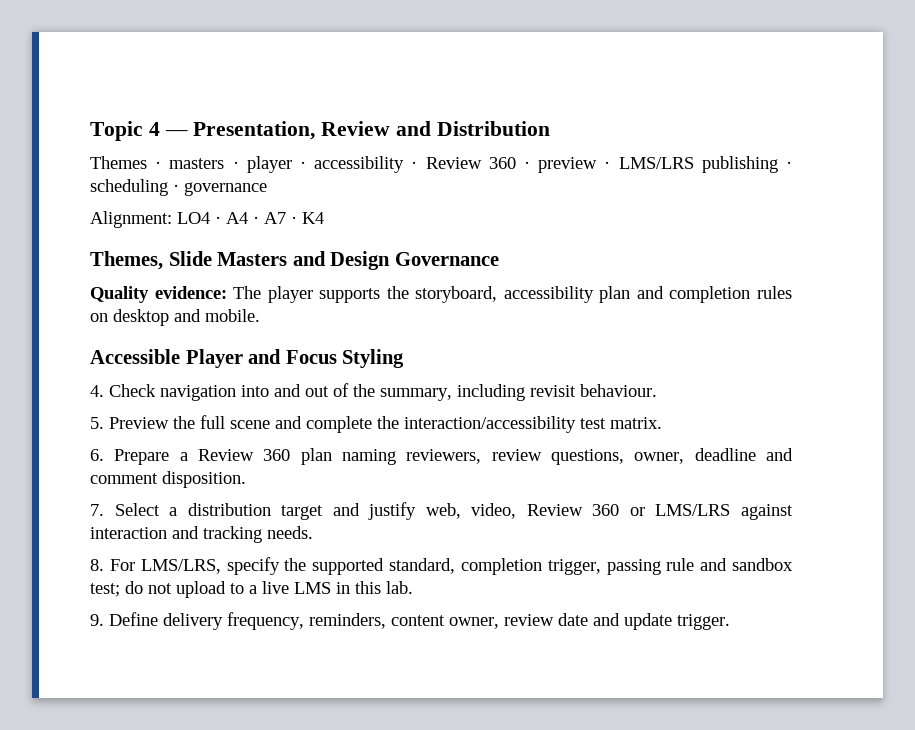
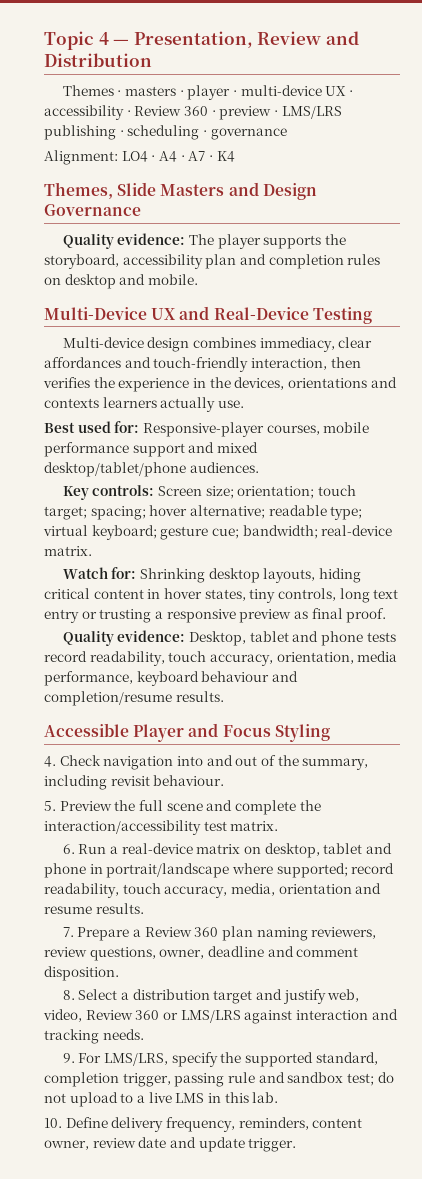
(306, 165) none -> [240,85,353,96] multi-device UX ·
(260, 315) none -> [44,306,372,324] [62,337,373,352] [44,357,361,372] [43,377,397,392] [44,397,244,412] [44,421,370,437] [44,442,258,457] [44,462,259,477] [62,485,357,500] [44,505,363,520] [43,525,393,540] [44,546,92,556] [62,567,362,583] [44,588,399,603] [44,608,387,623] [62,630,396,646] [44,651,398,666] [44,671,298,686] [44,691,224,706] // Multi-Device UX and Real-Device Testing // Multi-device design combines immediacy, clear affordances and touch-friendly interaction, then verifies the experience in the devices, orientations and contexts learners actually use. // Best used for: Responsive-player courses, mobile performance support and mixed desktop/tablet/phone audiences. // Key controls: Screen size; orientation; touch target; spacing; hover alternative; readable type; virtual keyboard; gesture cue; bandwidth; real-device matrix. // Watch for: Shrinking desktop layouts, hiding critical content in hover states, tiny controls, long text entry or trusting a responsive preview as final proof. // Quality evidence: Desktop, tablet and phone tests record readability, touch accuracy, orientation, media performance, keyboard behaviour and completion/resume results.
(104, 455) none -> [78,843,392,858] [44,863,395,878] [44,883,382,898] [44,903,144,914] [62,927,74,937] Run a real-device matrix on desktop, tablet and phone in portrait/landscape where supported; record readability, touch accuracy, media, orientation and resume results. // 7.
[90,504,104,516] 7. -> [62,990,75,1000] 8.
[90,559,104,571] 8. -> [62,1053,75,1063] 9.
[90,614,104,626] 9. -> [44,1118,62,1128] 10.

